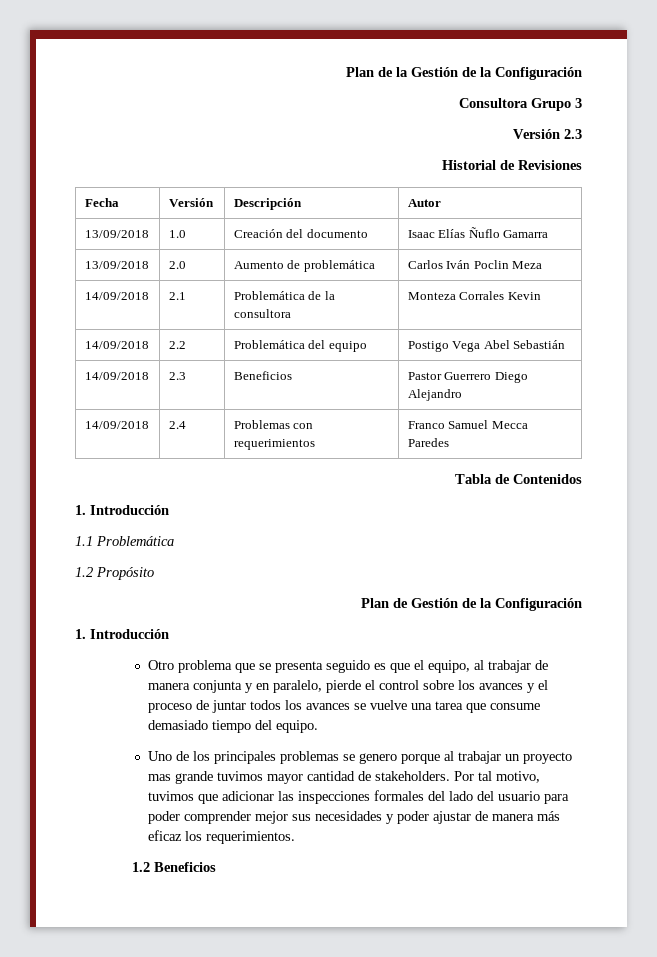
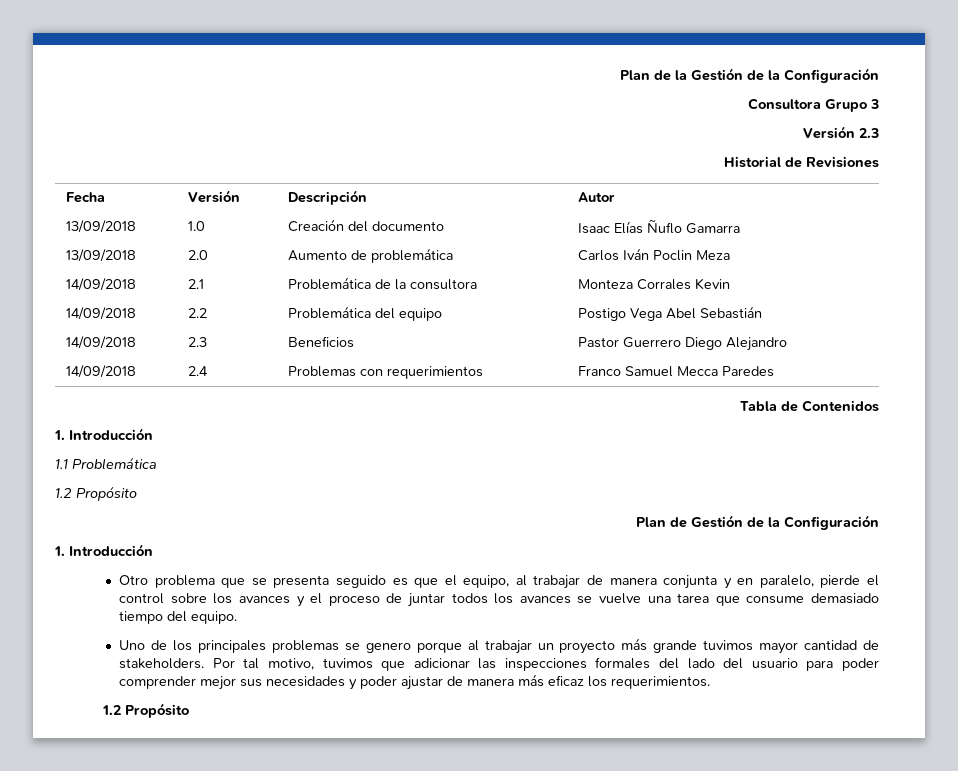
[147,774,171,781] mas -> [621,638,648,651] más
[153,862,216,872] Beneficios -> [125,703,190,718] Propósito

